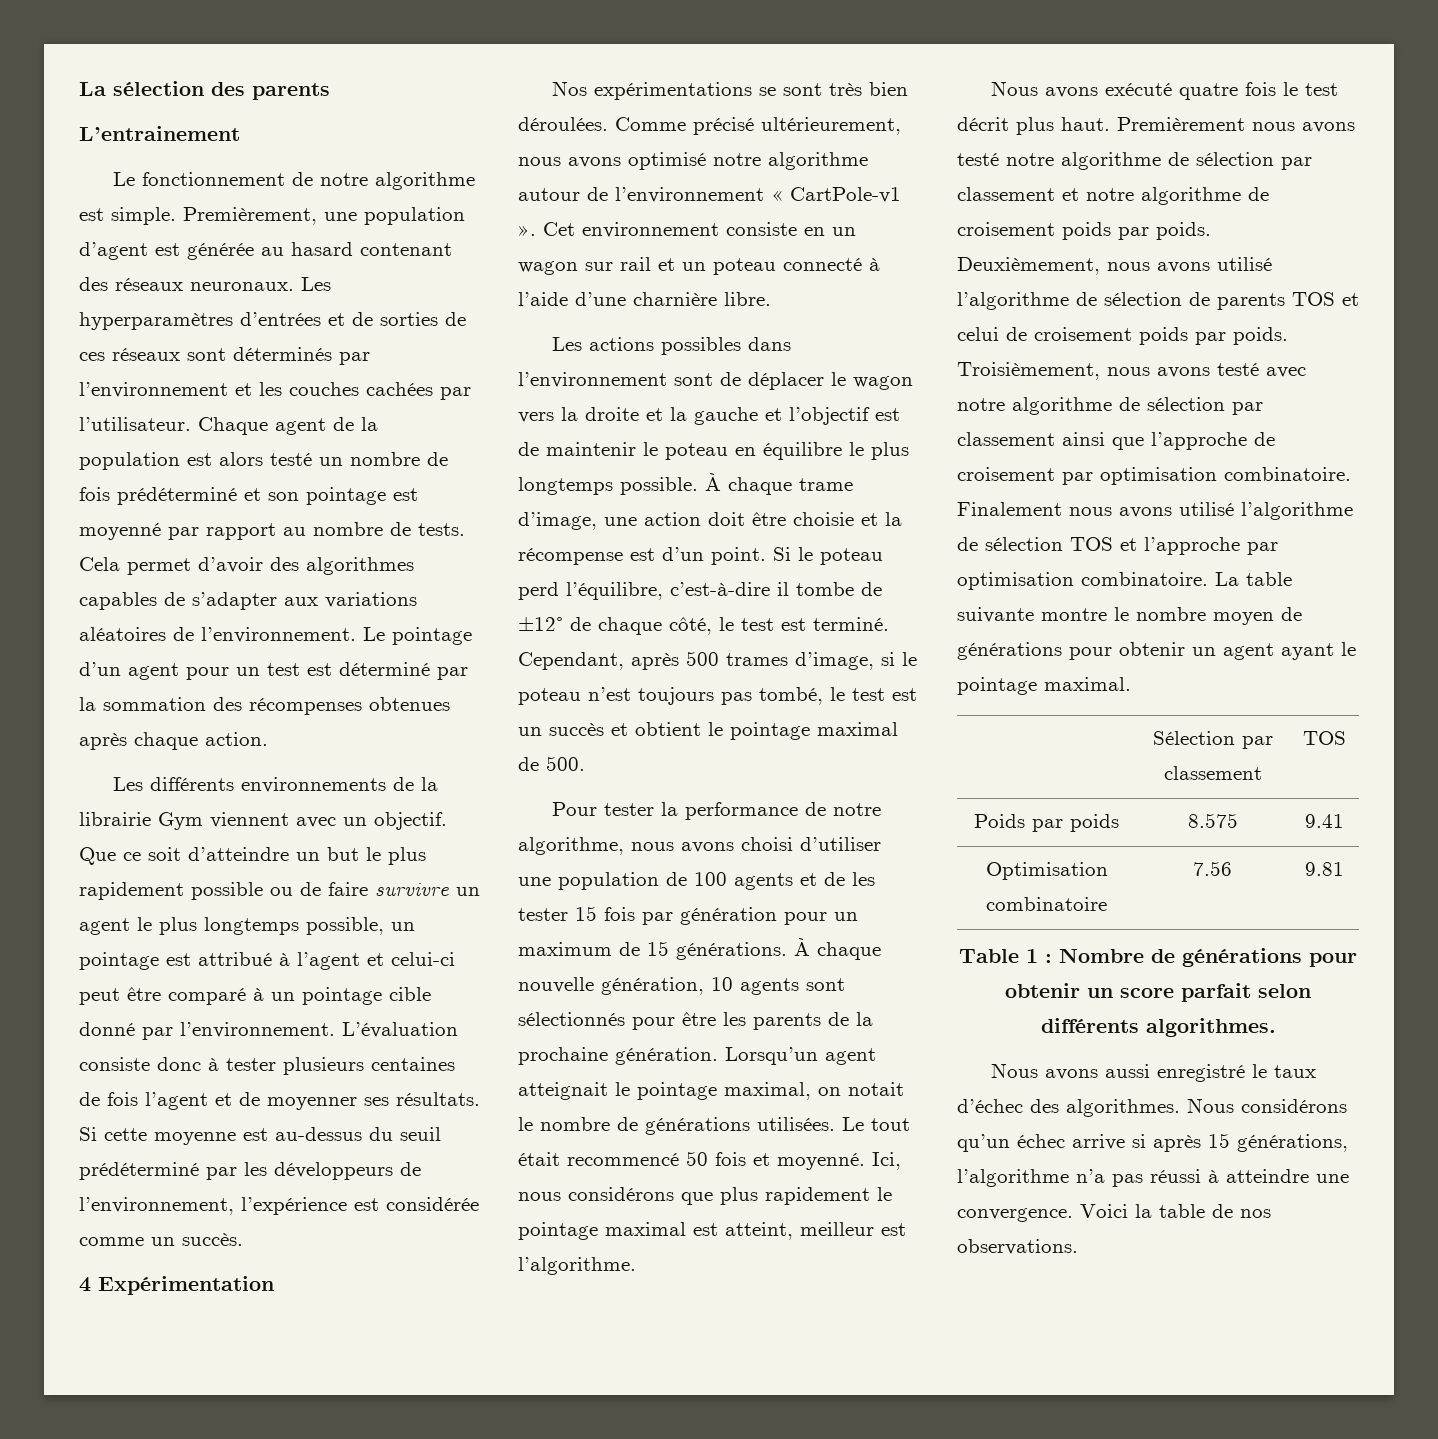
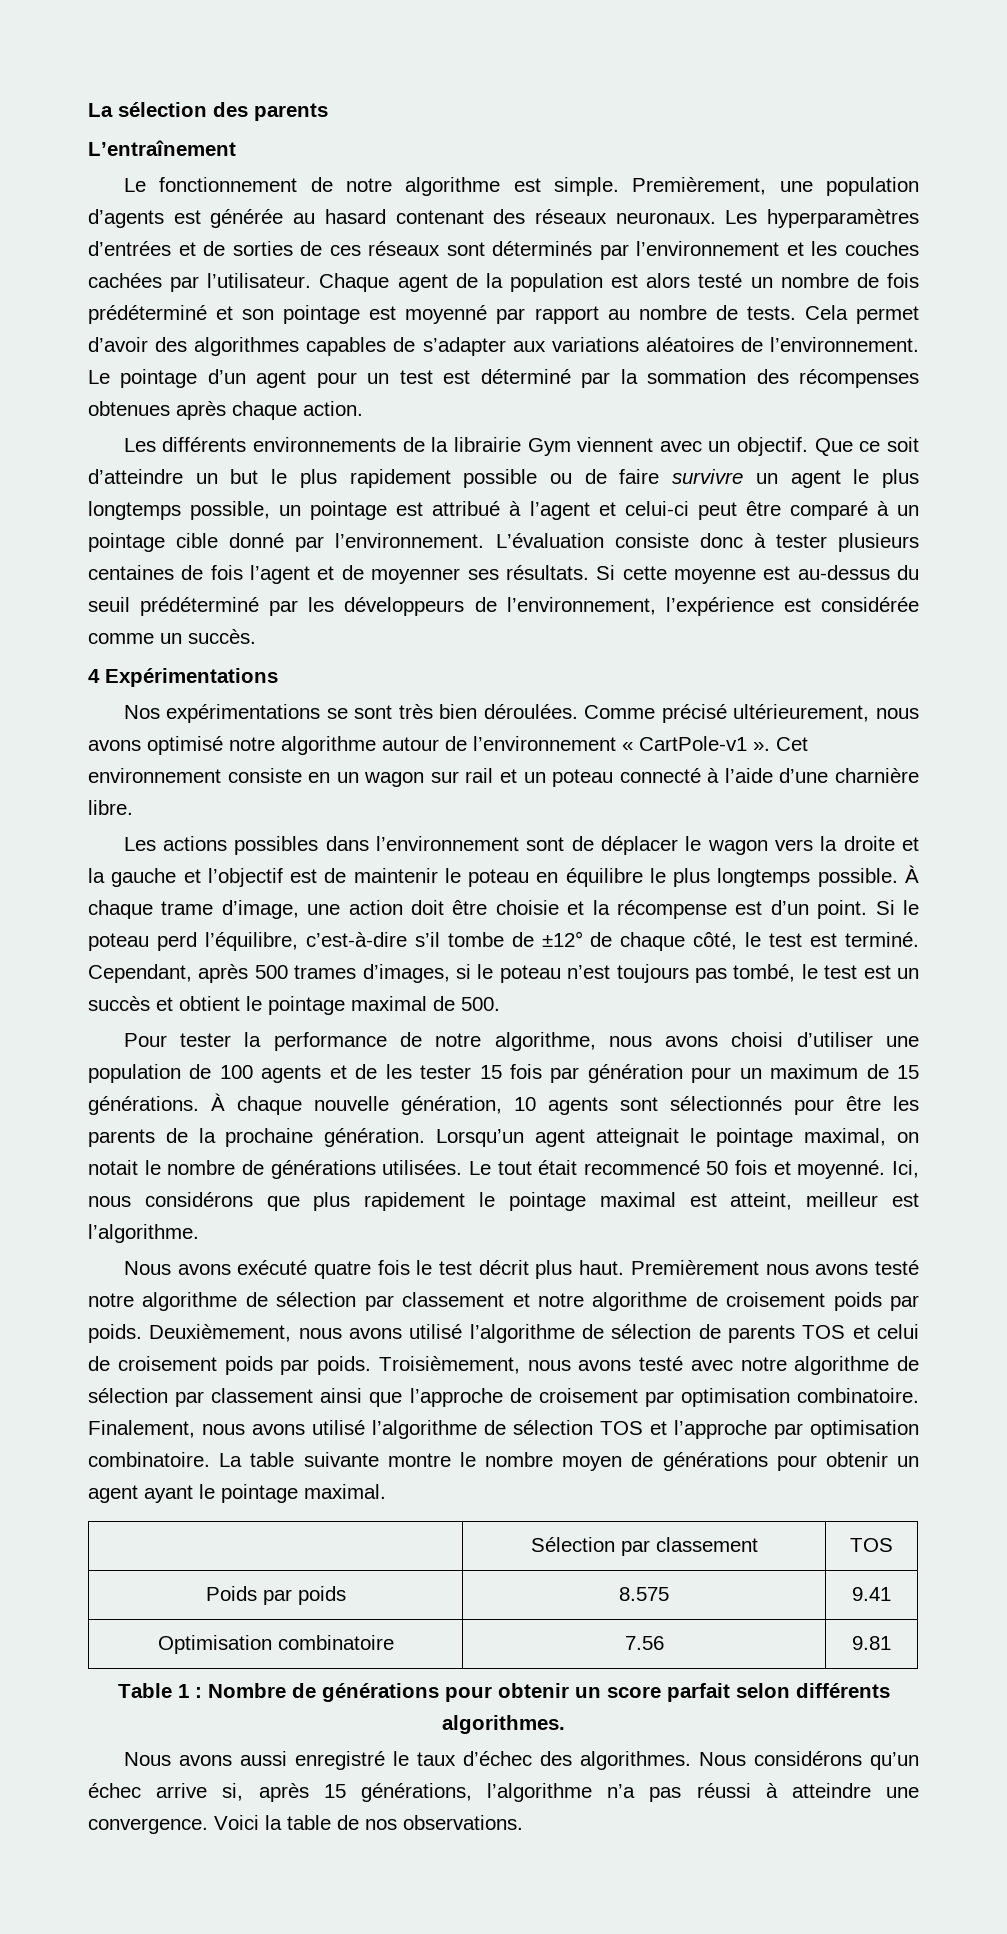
[79,126,240,141] L’entrainement -> [88,140,236,156] L’entraînement
[79,242,148,260] d’agent -> [88,209,164,228] d’agents
[98,1276,274,1295] Expérimentation -> [105,668,278,687] Expérimentations
[777,582,789,596] il -> [414,932,440,947] s’il
[795,652,874,670] d’image, -> [362,964,450,983] d’images,
[957,502,1062,516] Finalement -> [88,1420,195,1438] Finalement,
[1132,1134,1146,1148] si -> [222,1783,244,1801] si,

